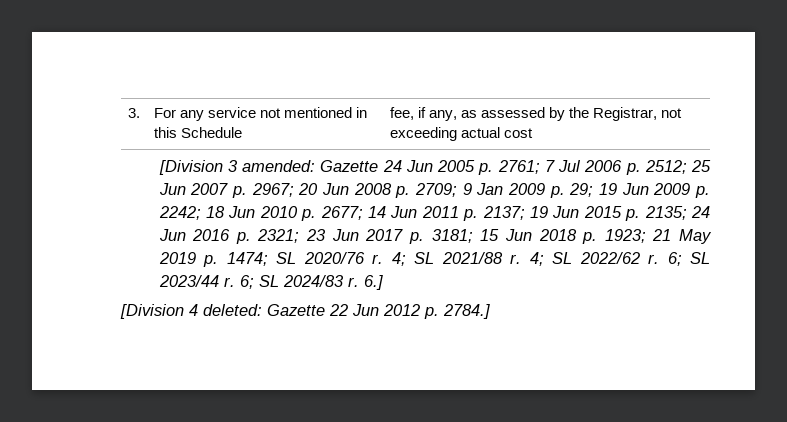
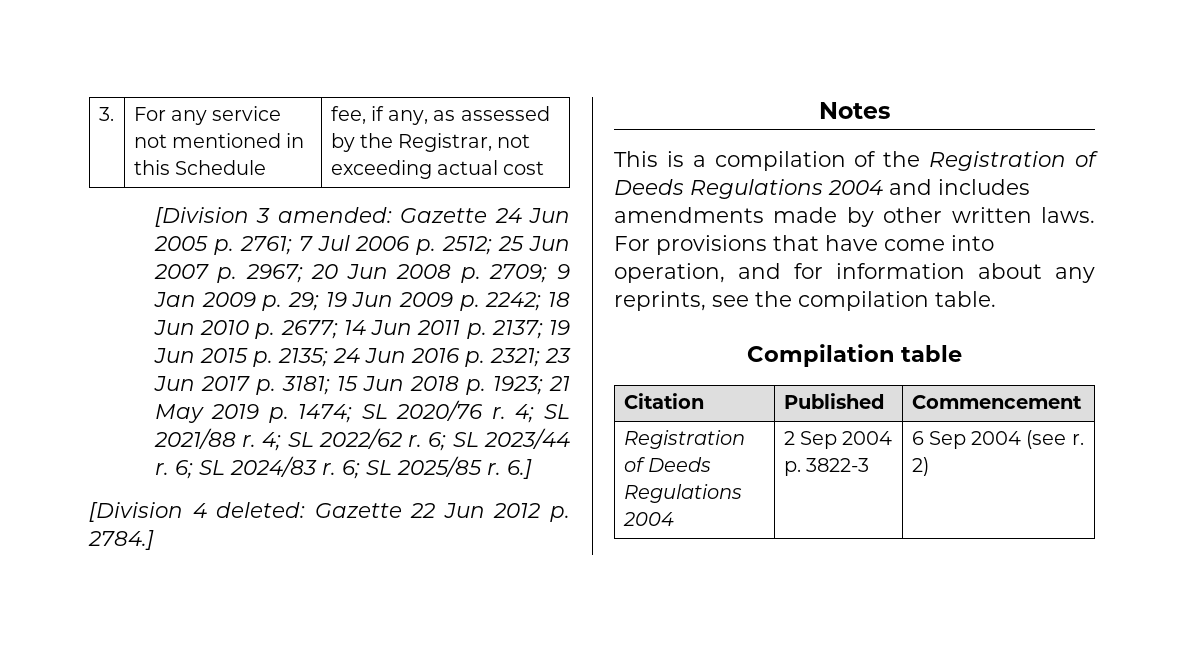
(359, 282) none -> [341,456,501,479] 6; SL 2025/85 r.
(490, 311) none -> [819,102,890,119] [614,151,1098,171] [614,179,1030,199] [614,207,1095,227] [614,235,994,255] [614,263,1095,283] [614,291,996,311] [746,344,963,367] [623,393,704,409] [783,393,885,409] [911,395,1082,409] [623,430,745,449] [623,457,711,472] [623,484,742,503] [622,512,674,526] [783,431,893,449] [783,458,869,476] [911,430,1084,449] [911,457,929,476] // Notes // This is a compilation of the Registration of Deeds Regulations 2004 and includes amendments made by other written laws. For provisions that have come into operation, and for information about any reprints, see the compilation table. // Compilation table // Citation | Published | Commencement // Registration of Deeds Regulations 2004 | 2 Sep 2004 p. 3822-3 | 6 Sep 2004 (see r. 2)

